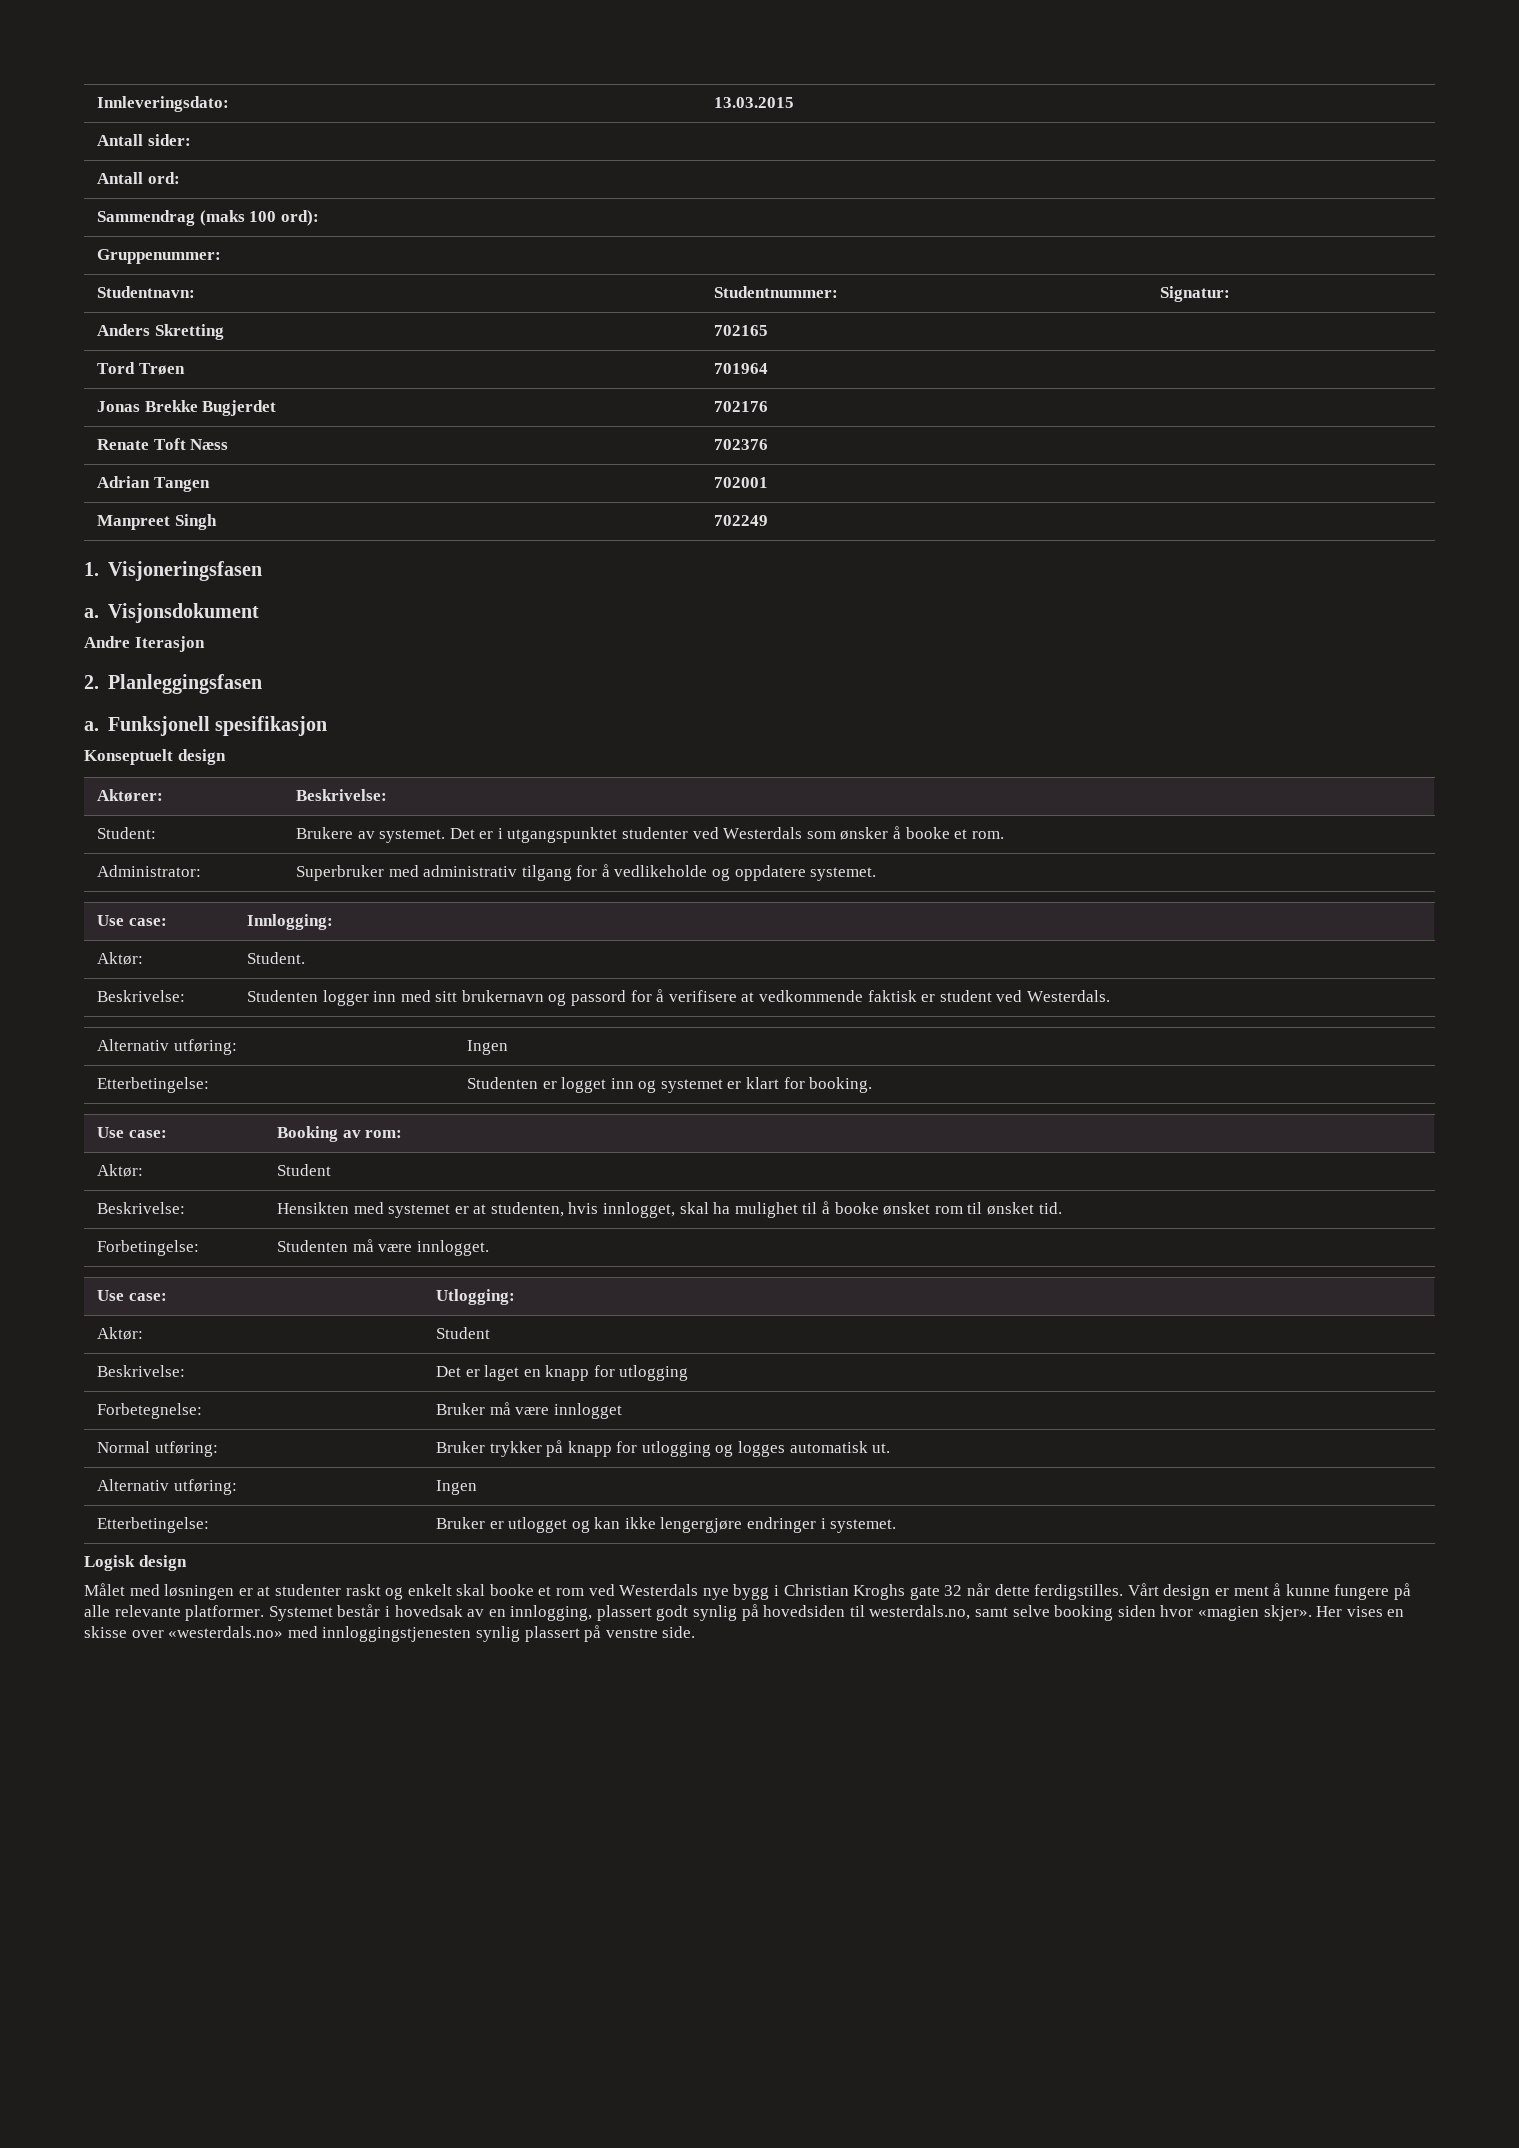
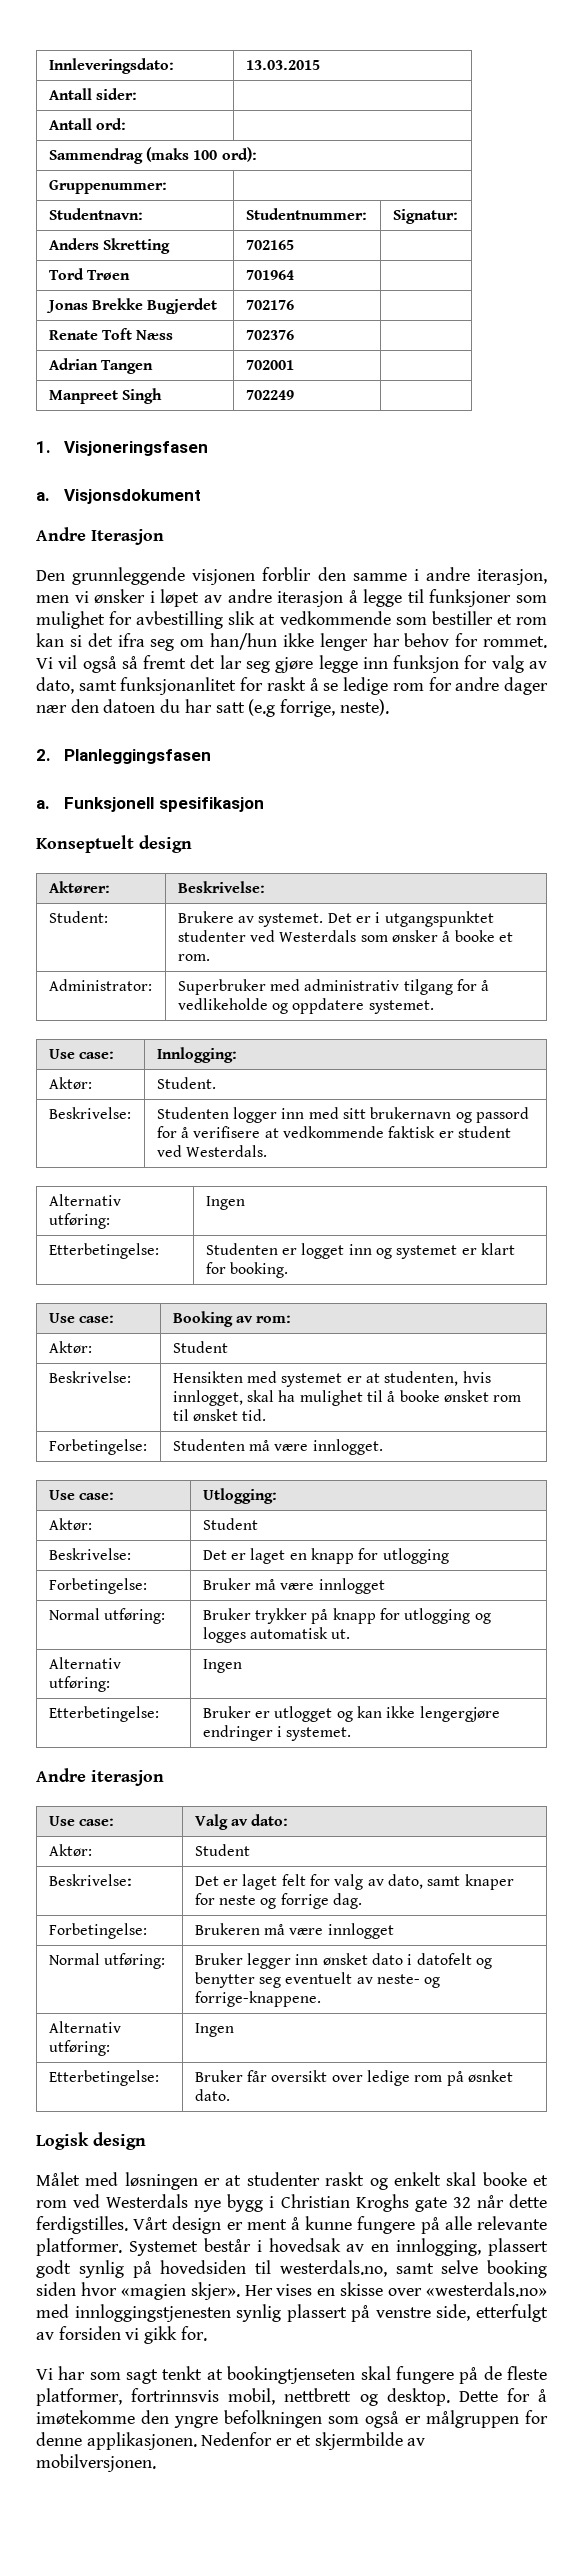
(205, 644) none -> [36,567,547,585] [36,589,547,607] [36,611,547,629] [36,633,547,651] [36,655,547,673] [36,677,549,695] [36,699,389,717] // Den grunnleggende visjonen forblir den samme i andre iterasjon, men vi ønsker i løpet av andre iterasjon å legge til funksjoner som mulighet for avbestilling slik at vedkommende som bestiller et rom kan si det ifra seg om han/hun ikke lenger har behov for rommet. Vi vil også så fremt det lar seg gjøre legge inn funksjon for valg av dato, samt funksjonanlitet for raskt å se ledige rom for andre dager nær den datoen du har satt (e.g forrige, neste).
[96,1403,202,1419] Forbetegnelse: -> [48,1578,147,1594] Forbetingelse:
(897, 1526) none -> [36,1768,164,1786] [48,1816,114,1826] [194,1814,289,1830] [48,1844,92,1856] [194,1844,250,1856] [48,1874,132,1886] [194,1874,514,1890] [194,1893,362,1909] [48,1923,147,1939] [194,1923,394,1939] [48,1953,165,1969] [194,1953,492,1969] [194,1972,441,1988] [194,1991,321,2007] [48,2021,121,2033] [48,2040,110,2056] [194,2023,234,2037] [48,2070,159,2086] [194,2070,513,2086] [194,2089,230,2101] // Andre iterasjon // Use case: | Valg av dato: // Aktør: | Student // Beskrivelse: | Det er laget felt for valg av dato, samt knaper for neste og forrige dag. // Forbetingelse: | Brukeren må være innlogget // Normal utføring: | Bruker legger inn ønsket dato i datofelt og benytter seg eventuelt av neste- og forrige-knappene. // Alternativ utføring: | Ingen // Etterbetingelse: | Bruker får oversikt over ledige rom på øsnket dato.
[662,1626,696,1638] side. -> [436,2304,548,2322] [36,2326,207,2344] [36,2366,547,2384] [36,2388,547,2406] [36,2410,548,2428] [36,2432,426,2450] [36,2454,156,2472] side, etterfulgt av forsiden vi gikk for. // Vi har som sagt tenkt at bookingtjenseten skal fungere på de fleste platformer, fortrinnsvis mobil, nettbrett og desktop. Dette for å imøtekomme den yngre befolkningen som også er målgruppen for denne applikasjonen. Nedenfor er et skjermbilde av mobilversjonen.

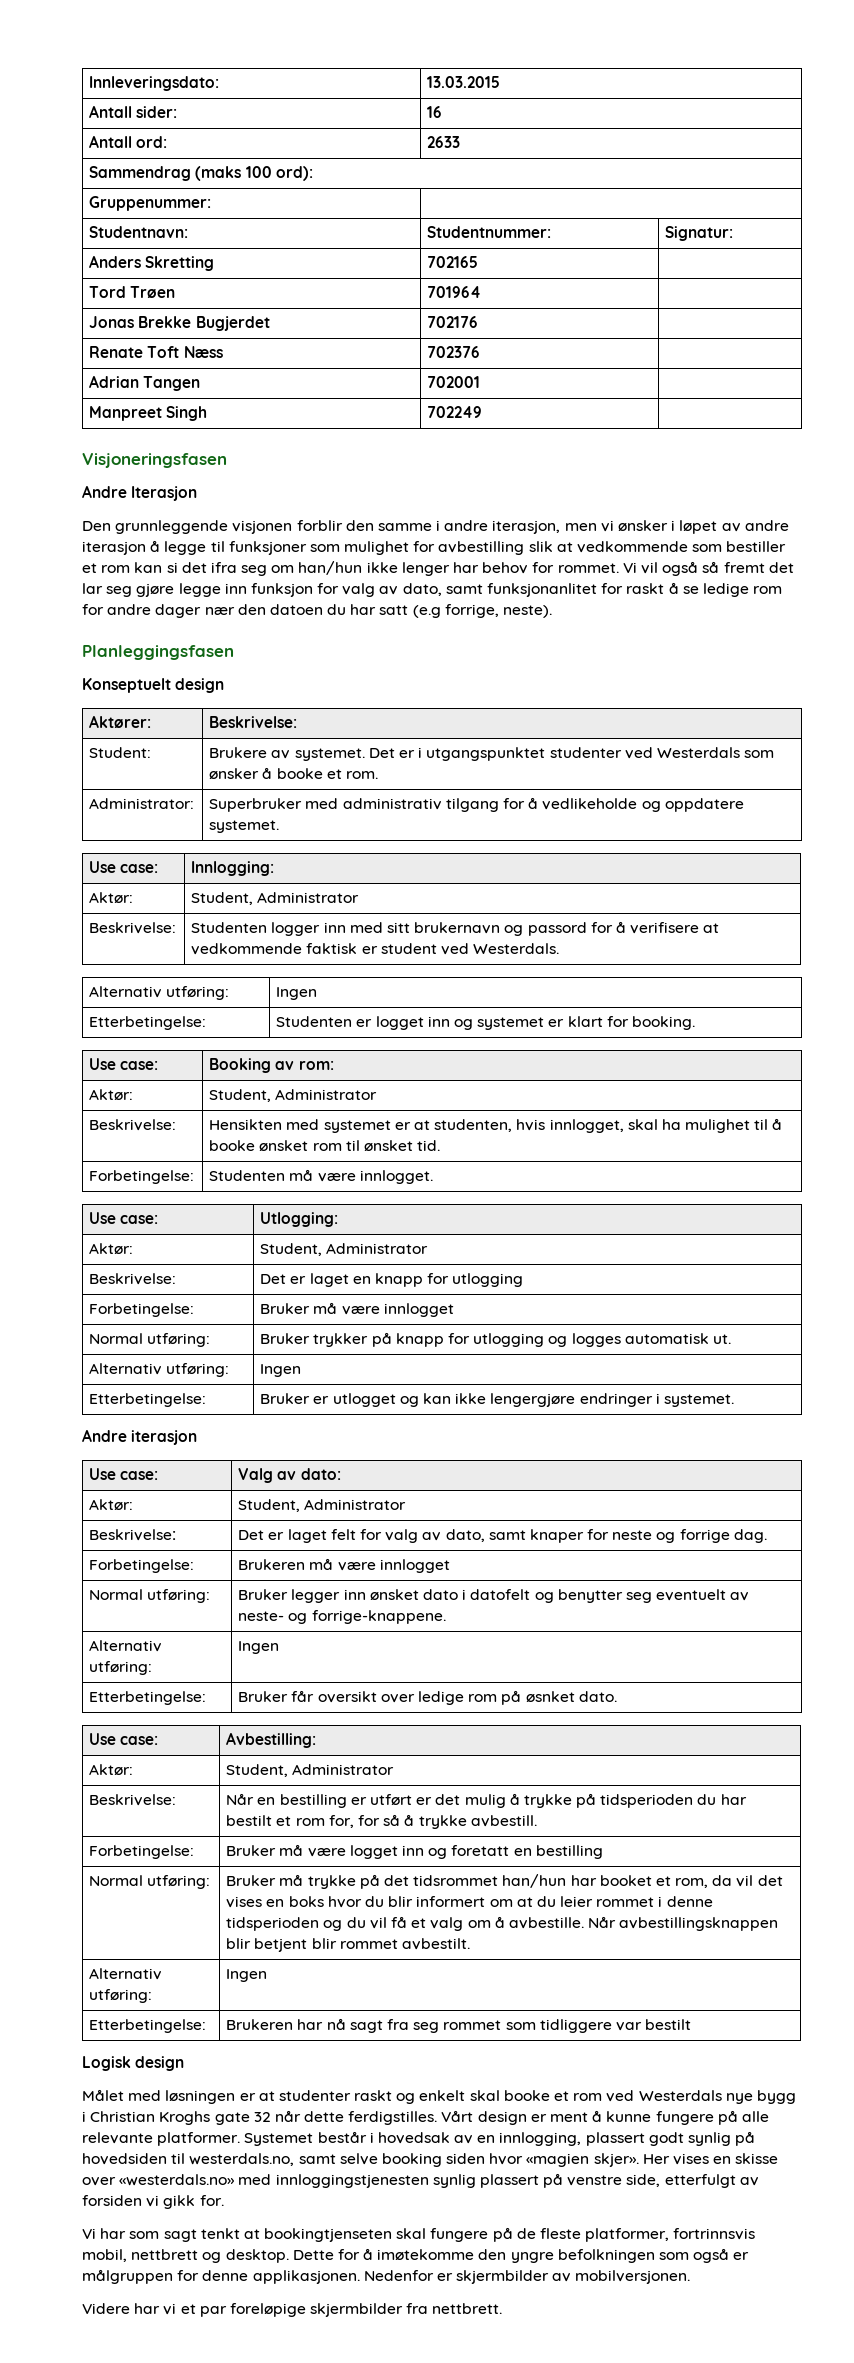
(137, 94) none -> [427,106,443,118] 16
(126, 124) none -> [427,136,461,148] 2633
[36,441,51,453] 1. -> (483, 412) none
[36,489,202,504] // a. Visjonsdokument -> (227, 460) none
[36,749,51,761] 2. -> (553, 611) none
[36,797,264,812] // a. Funksjonell spesifikasjon -> (234, 652) none
[156,1077,216,1089] Student. -> [191,892,360,905] Student, Administrator
[172,1341,228,1353] Student -> [209,1089,378,1102] Student, Administrator
[202,1518,258,1530] Student -> [260,1243,429,1256] Student, Administrator
[194,1844,250,1856] Student -> [238,1499,407,1512] Student, Administrator
(230, 2095) none -> [89,1733,159,1745] [226,1732,317,1748] [89,1764,134,1775] [226,1764,395,1777] [89,1794,177,1806] [226,1793,747,1808] [226,1814,537,1829] [89,1845,195,1859] [226,1844,603,1859] [89,1875,211,1889] [226,1874,783,1889] [226,1896,713,1908] [226,1916,779,1931] [226,1938,471,1952] [89,1968,163,1980] [89,1989,153,2003] [226,1969,268,1982] [89,2019,207,2033] [226,2018,692,2033] // Use case: | Avbestilling: // Aktør: | Student, Administrator // Beskrivelse: | Når en bestilling er utført er det mulig å trykke på tidsperioden du har bestilt et rom for, for så å trykke avbestill. // Forbetingelse: | Bruker må være logget inn og foretatt en bestilling // Normal utføring: | Bruker må trykke på det tidsrommet han/hun har booket et rom, da vil det vises en boks hvor du blir informert om at du leier rommet i denne tidsperioden og du vil få et valg om å avbestille. Når avbestillingsknappen blir betjent blir rommet avbestilt. // Alternativ utføring: | Ingen // Etterbetingelse: | Brukeren har nå sagt fra seg rommet som tidliggere var bestilt
[295,2432,403,2450] et skjermbilde -> [456,2270,550,2284] skjermbilder
(156, 2463) none -> [82,2303,503,2317] // Videre har vi et par foreløpige skjermbilder fra nettbrett.

